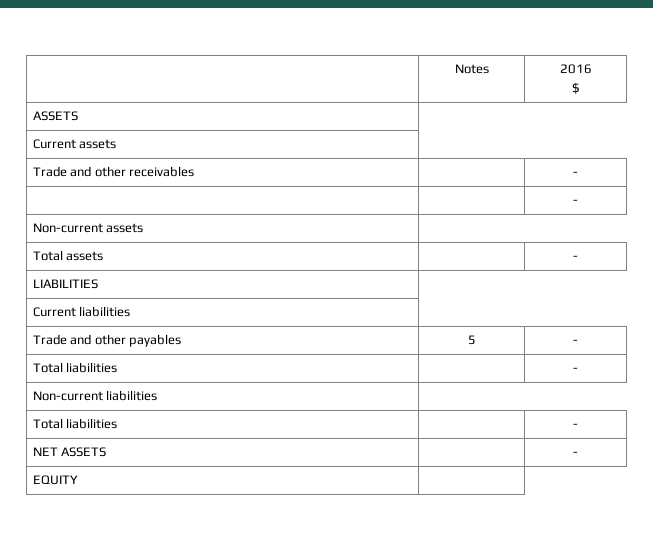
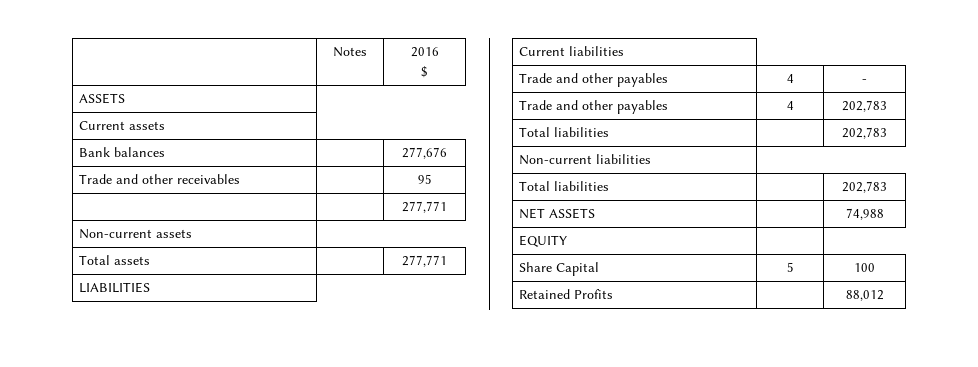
(117, 144) none -> [78,147,165,157] [402,147,447,159] // Bank balances | | 277,676
[573,171,578,176] [573,199,578,204] - // | | - -> [417,174,432,184] [402,201,447,213] 95 // | | 277,771
[573,255,578,260] - -> [402,255,447,267] 277,771
[467,335,476,345] [573,339,578,344] [32,362,118,373] [573,367,578,372] 5 | - // Total liabilities | | - -> [786,74,794,83] [862,79,867,83] [518,100,668,114] [786,101,794,110] [842,100,887,112] [518,127,609,137] [842,127,887,139] 4 | - // Trade and other payables | 4 | 202,783 // Total liabilities | | 202,783
[573,423,578,428] - -> [842,181,887,193] 202,783
[573,451,578,456] - -> [845,208,884,220] 74,988
(78, 480) none -> [518,262,599,276] [786,262,794,272] [854,263,875,272] [518,289,613,299] [845,290,884,301] // Share Capital | 5 | 100 // Retained Profits | | 88,012

